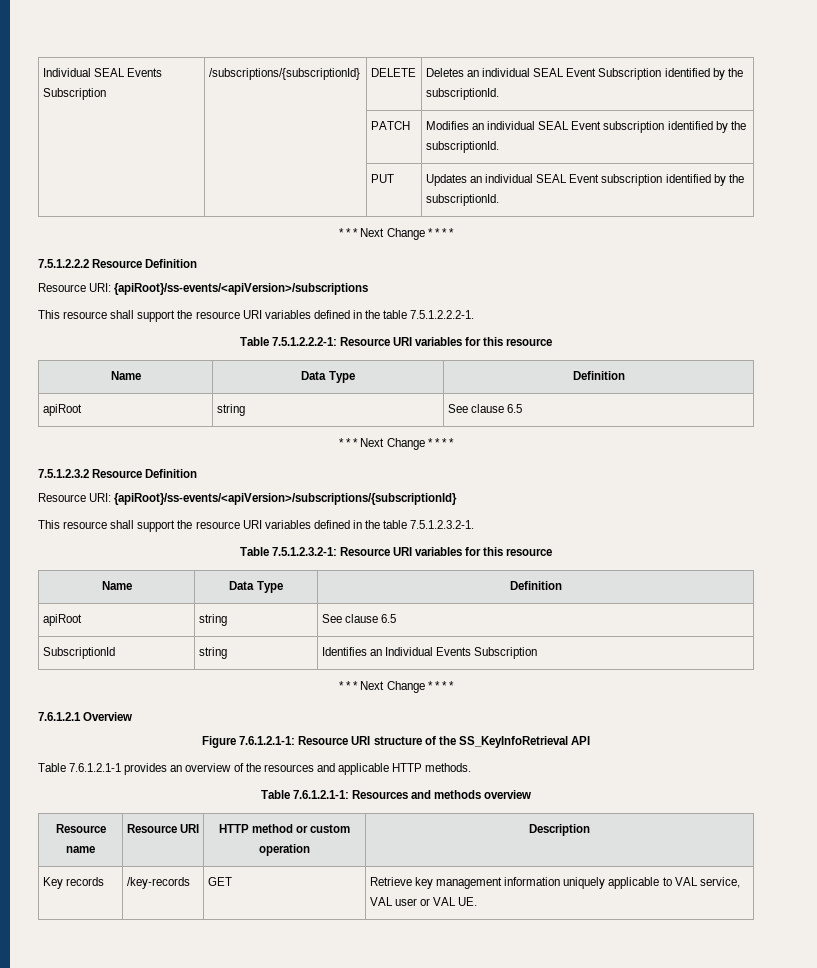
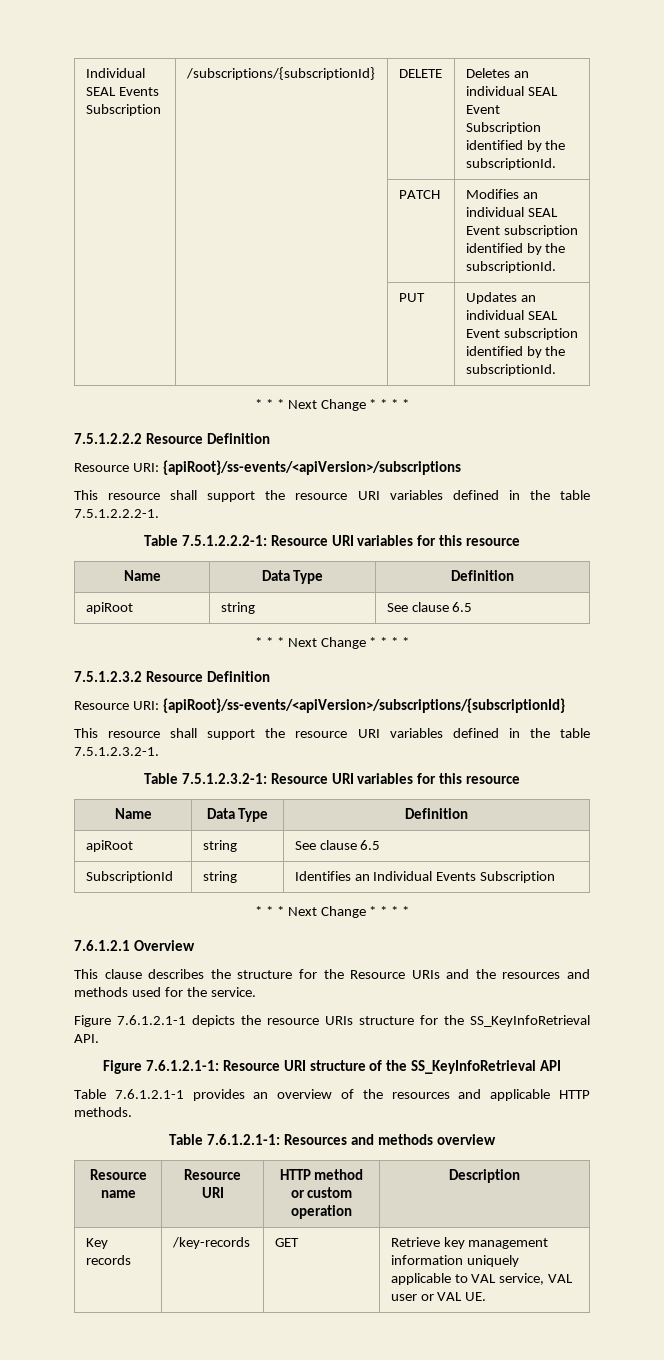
(133, 716) none -> [74,969,590,979] [74,987,256,997] [74,1015,590,1027] [74,1034,99,1043] // This clause describes the structure for the Resource URIs and the resources and methods used for the service. // Figure 7.6.1.2.1-1 depicts the resource URIs structure for the SS_KeyInfoRetrieval API.

